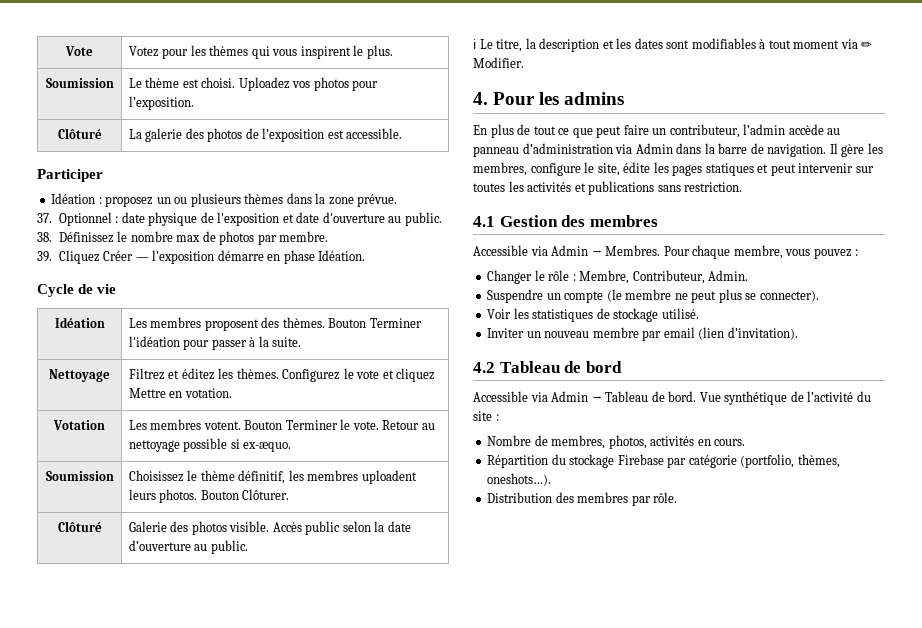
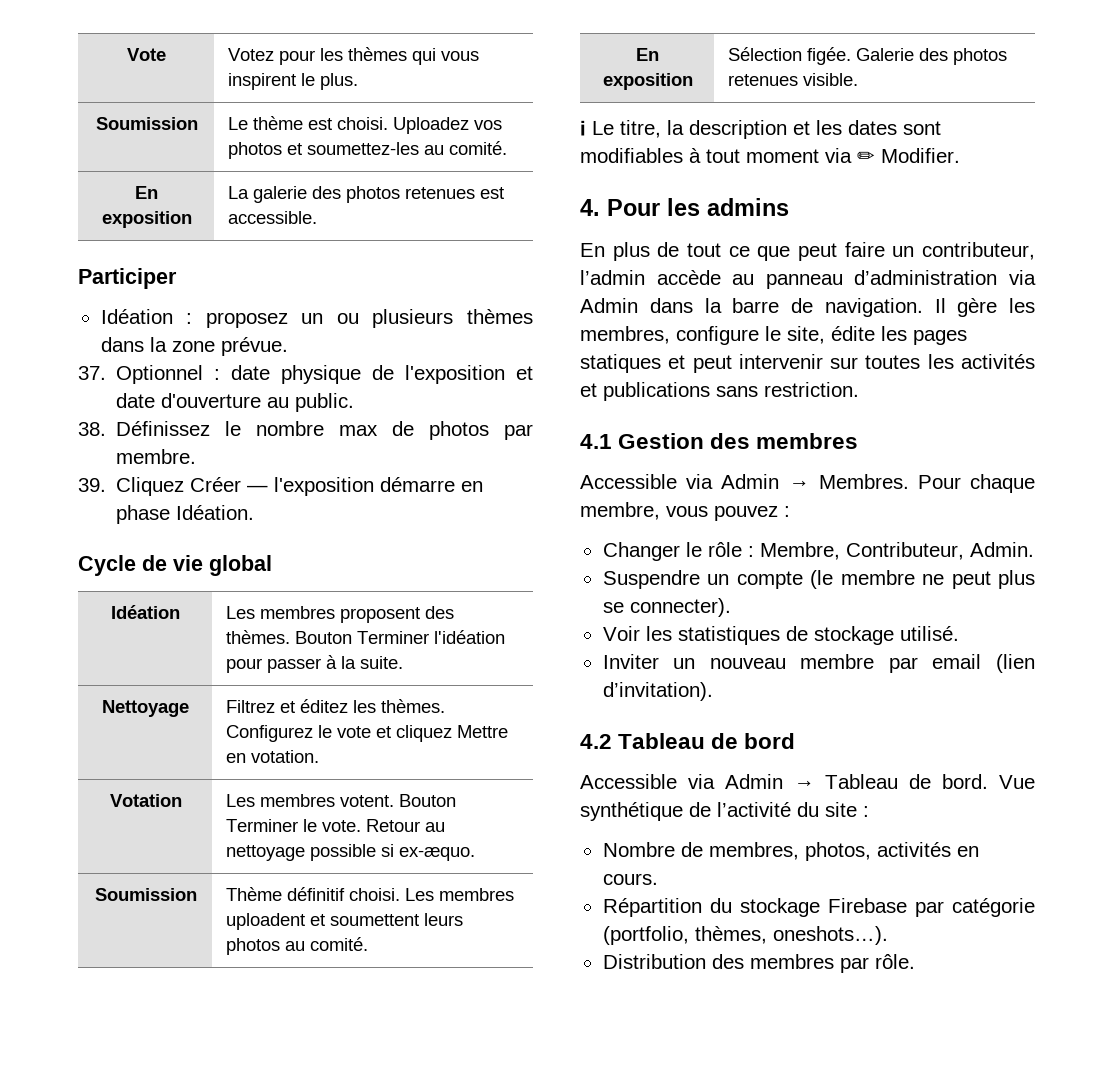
[352,80,379,91] [128,96,194,110] [57,128,102,139] pour l’exposition. // Clôturé -> [286,141,507,155] [135,186,158,199] [101,211,192,228] et soumettez-les au comité. // En exposition
[245,128,325,142] de l’exposition -> [404,187,475,199] retenues
(117, 289) none -> [209,555,272,576] global
[128,470,417,484] [128,489,290,503] [57,521,102,532] Choisissez le thème définitif, les membres uploadent leurs photos. Bouton Clôturer. // Clôturé | -> [225,887,514,901] [225,913,463,930] [225,937,368,955] [636,48,659,61] [602,73,693,90] [727,47,851,65] Thème définitif choisi. Les membres uploadent et soumettent leurs photos au comité. // En exposition | Sélection figée.
(227, 528) none -> [727,74,798,86] retenues
[272,521,411,535] [128,540,248,554] Accès public selon la date d’ouverture au public. -> (858, 79) none

